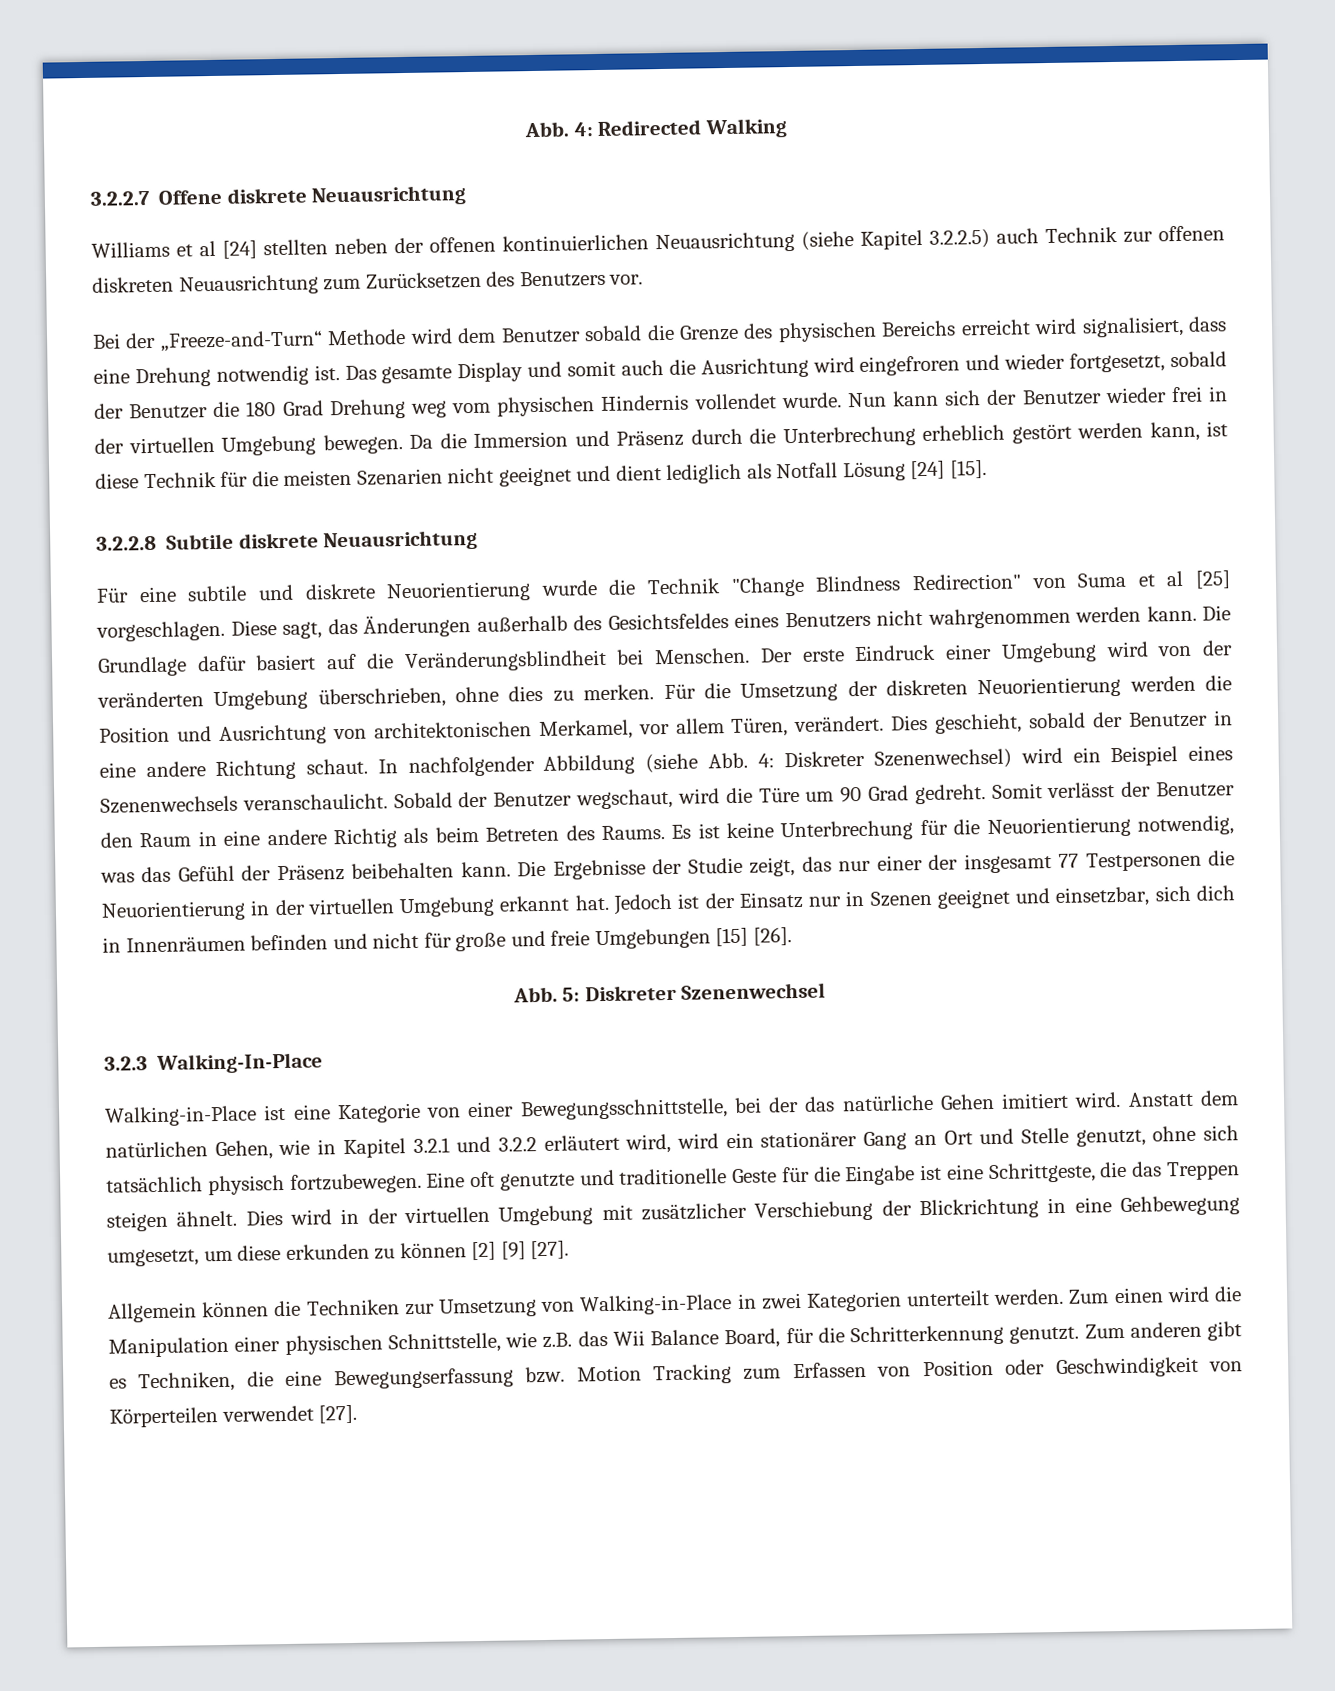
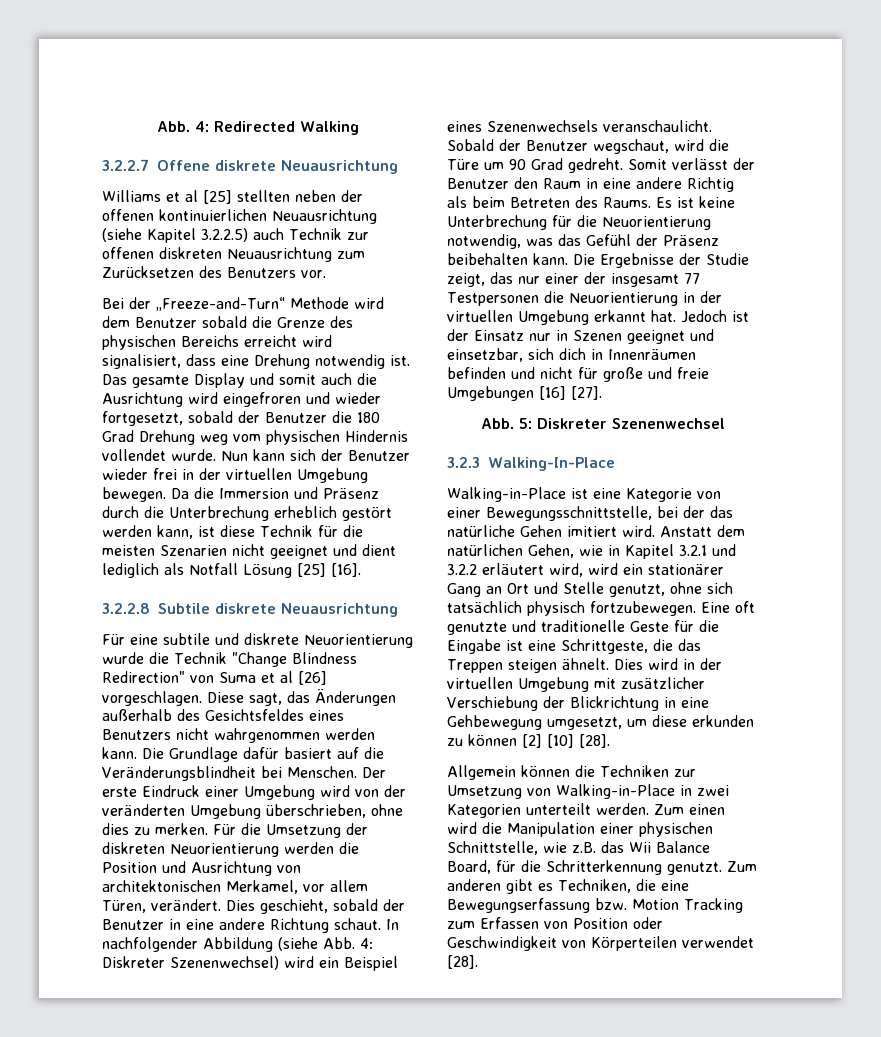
[222,240,257,259] [24] -> [203,190,232,204] [25]
[910,459,988,480] [24] [15]. -> [297,563,361,577] [25] [16].
[1195,570,1231,589] [25] -> [298,671,327,685] [26]
[715,927,792,947] [15] [26]. -> [539,386,602,400] [16] [27].
[500,1240,570,1260] [9] [27]. -> [547,734,610,748] [10] [28].
[318,1404,358,1424] [27]. -> [447,955,478,969] [28].

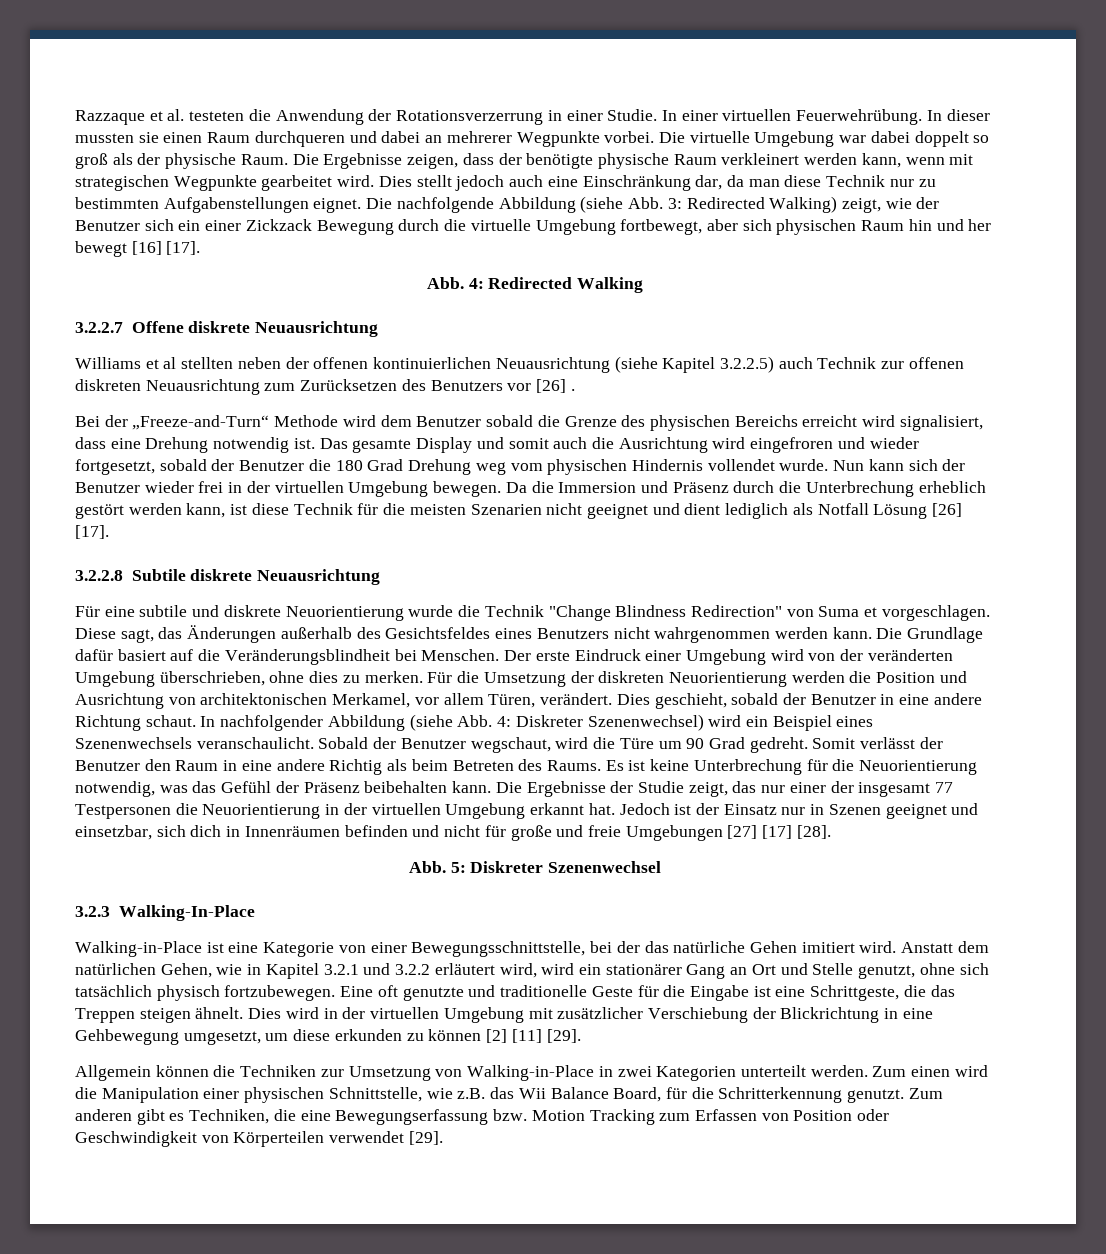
(156, 126) none -> [75,109,990,125] [75,131,990,147] [75,153,974,169] [75,175,936,191] [75,196,940,213] [75,219,992,235] [75,241,201,257] Razzaque et al. testeten die Anwendung der Rotationsverzerrung in einer Studie. In einer virtuellen Feuerwehrübung. In dieser mussten sie einen Raum durchqueren und dabei an mehrerer Wegpunkte vorbei. Die virtuelle Umgebung war dabei doppelt so groß als der physische Raum. Die Ergebnisse zeigen, dass der benötigte physische Raum verkleinert werden kann, wenn mit strategischen Wegpunkte gearbeitet wird. Dies stellt jedoch auch eine Einschränkung dar, da man diese Technik nur zu bestimmten Aufgabenstellungen eignet. Die nachfolgende Abbildung (siehe Abb. 3: Redirected Walking) zeigt, wie der Benutzer sich ein einer Zickzack Bewegung durch die virtuelle Umgebung fortbewegt, aber sich physischen Raum hin und her bewegt [16] [17]. //
[203,190,232,204] [25] -> (177, 363) none
[301,270,326,278] vor. -> [507,379,575,393] vor [26] .
[297,563,361,577] [25] [16]. -> [932,503,963,517] [75,525,109,539] [26] [17].
[280,671,327,685] al [26] -> (878, 612) none
[539,386,602,400] [16] [27]. -> [727,825,831,839] [27] [17] [28].
[547,734,610,748] [10] [28]. -> [511,1029,581,1043] [11] [29].
[447,955,478,969] [28]. -> [408,1131,443,1145] [29].

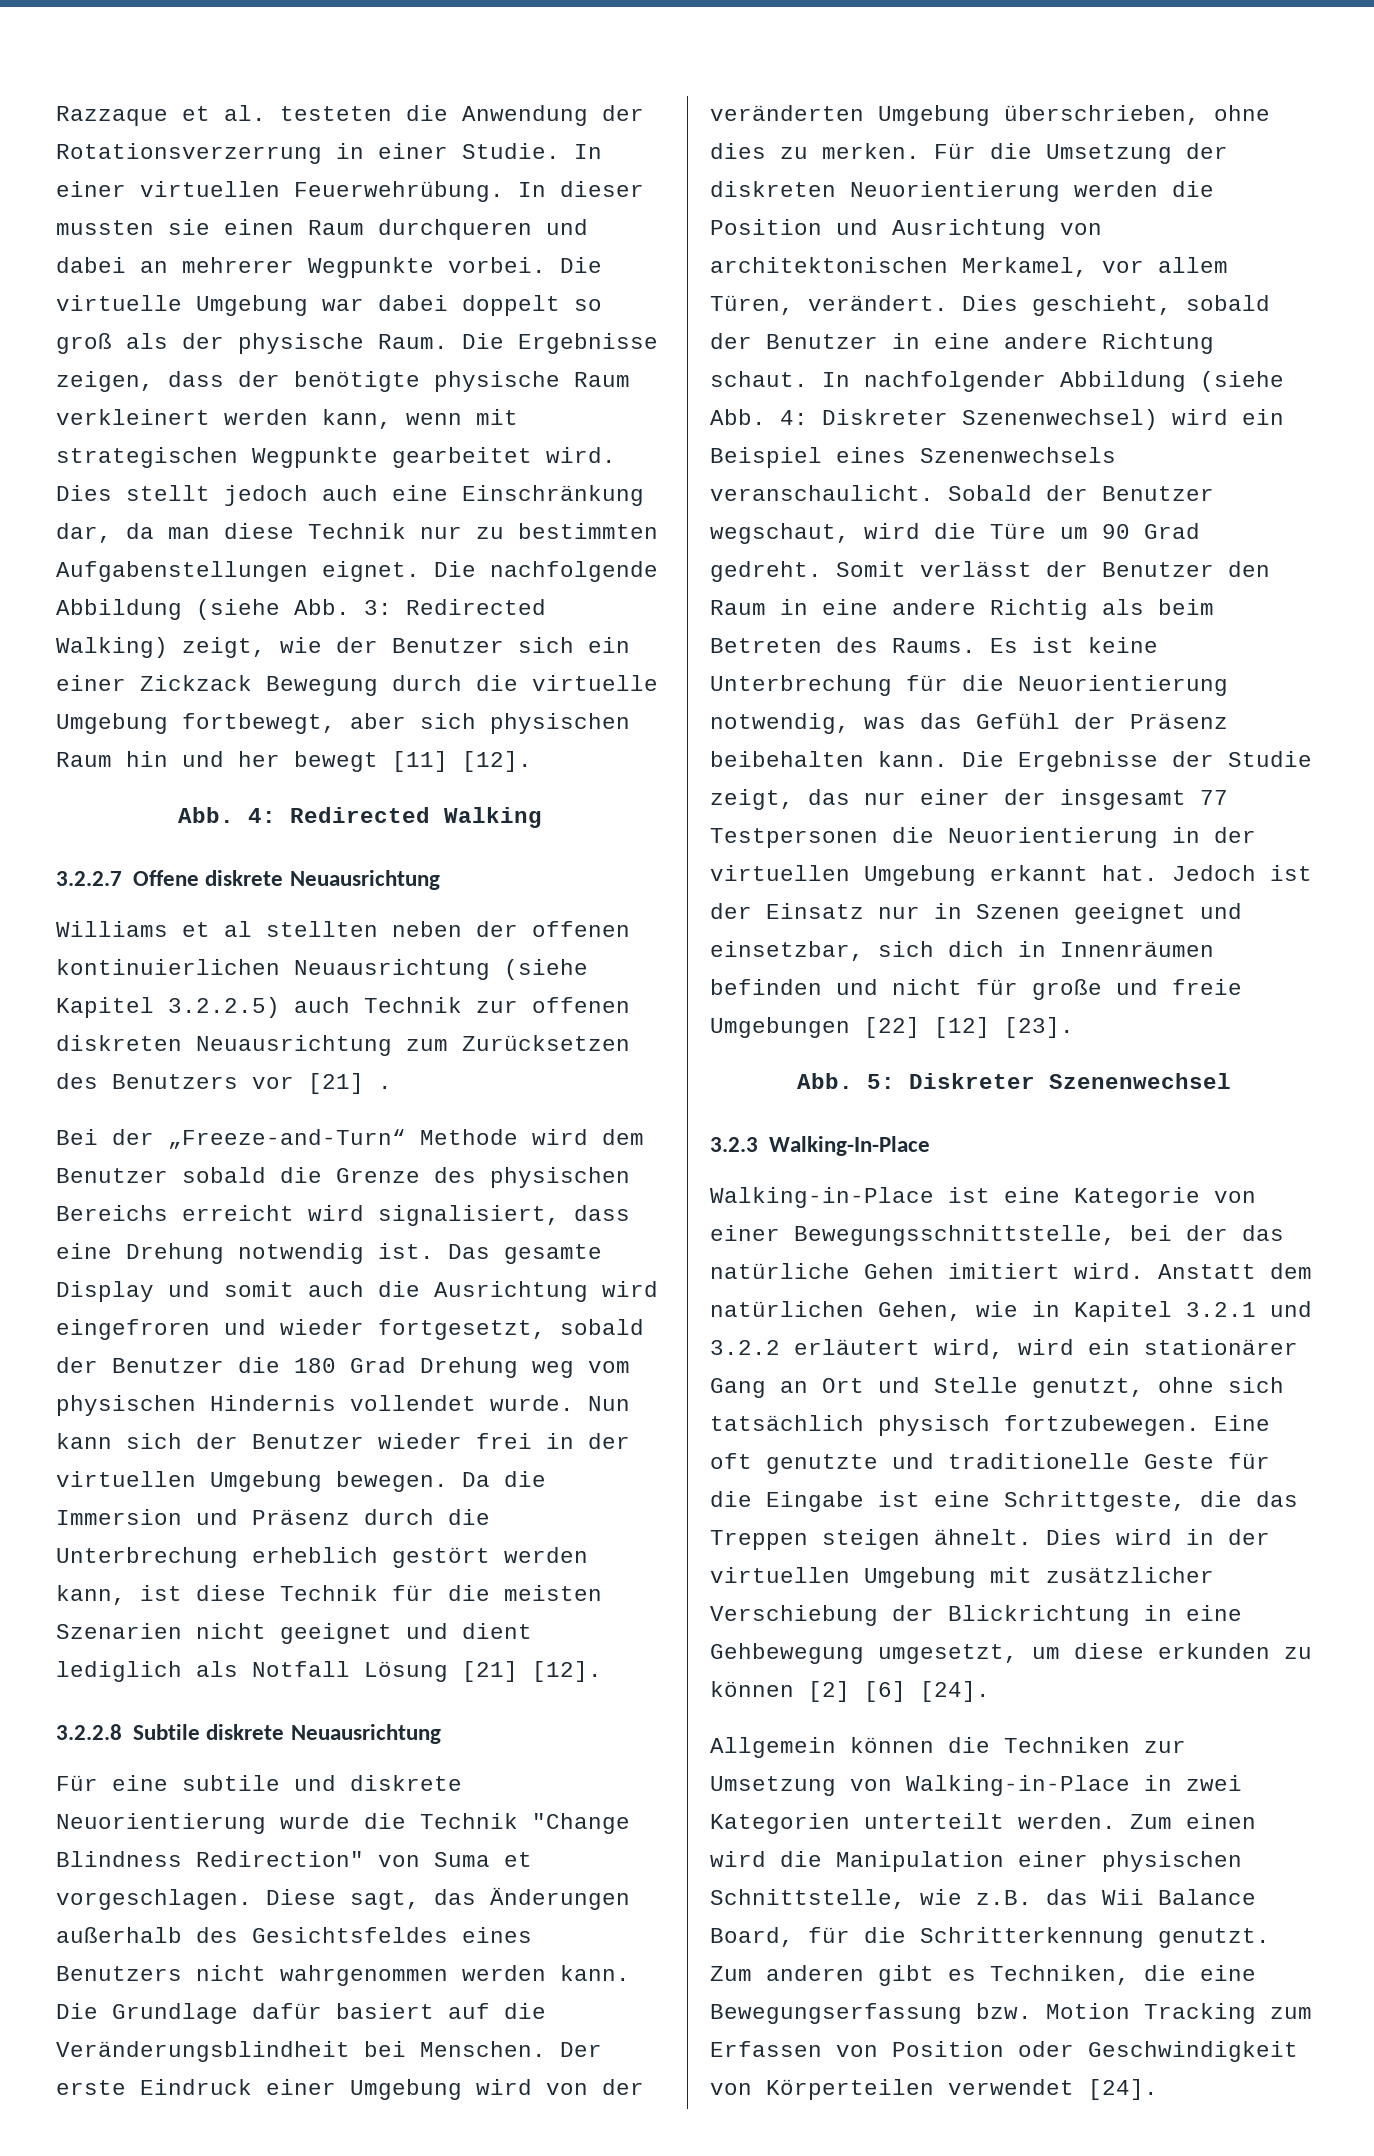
[131,241,201,255] [16] [17]. -> [392,751,532,772] [11] [12].
[536,379,567,393] [26] -> [308,1073,364,1094] [21]
[932,503,963,517] [75,525,109,539] [26] [17]. -> [462,1661,602,1682] [21] [12].
[727,825,831,839] [27] [17] [28]. -> [864,1017,1074,1038] [22] [12] [23].
[511,1029,581,1043] [11] [29]. -> [864,1681,990,1702] [6] [24].
[408,1131,443,1145] [29]. -> [1088,2079,1158,2100] [24].

